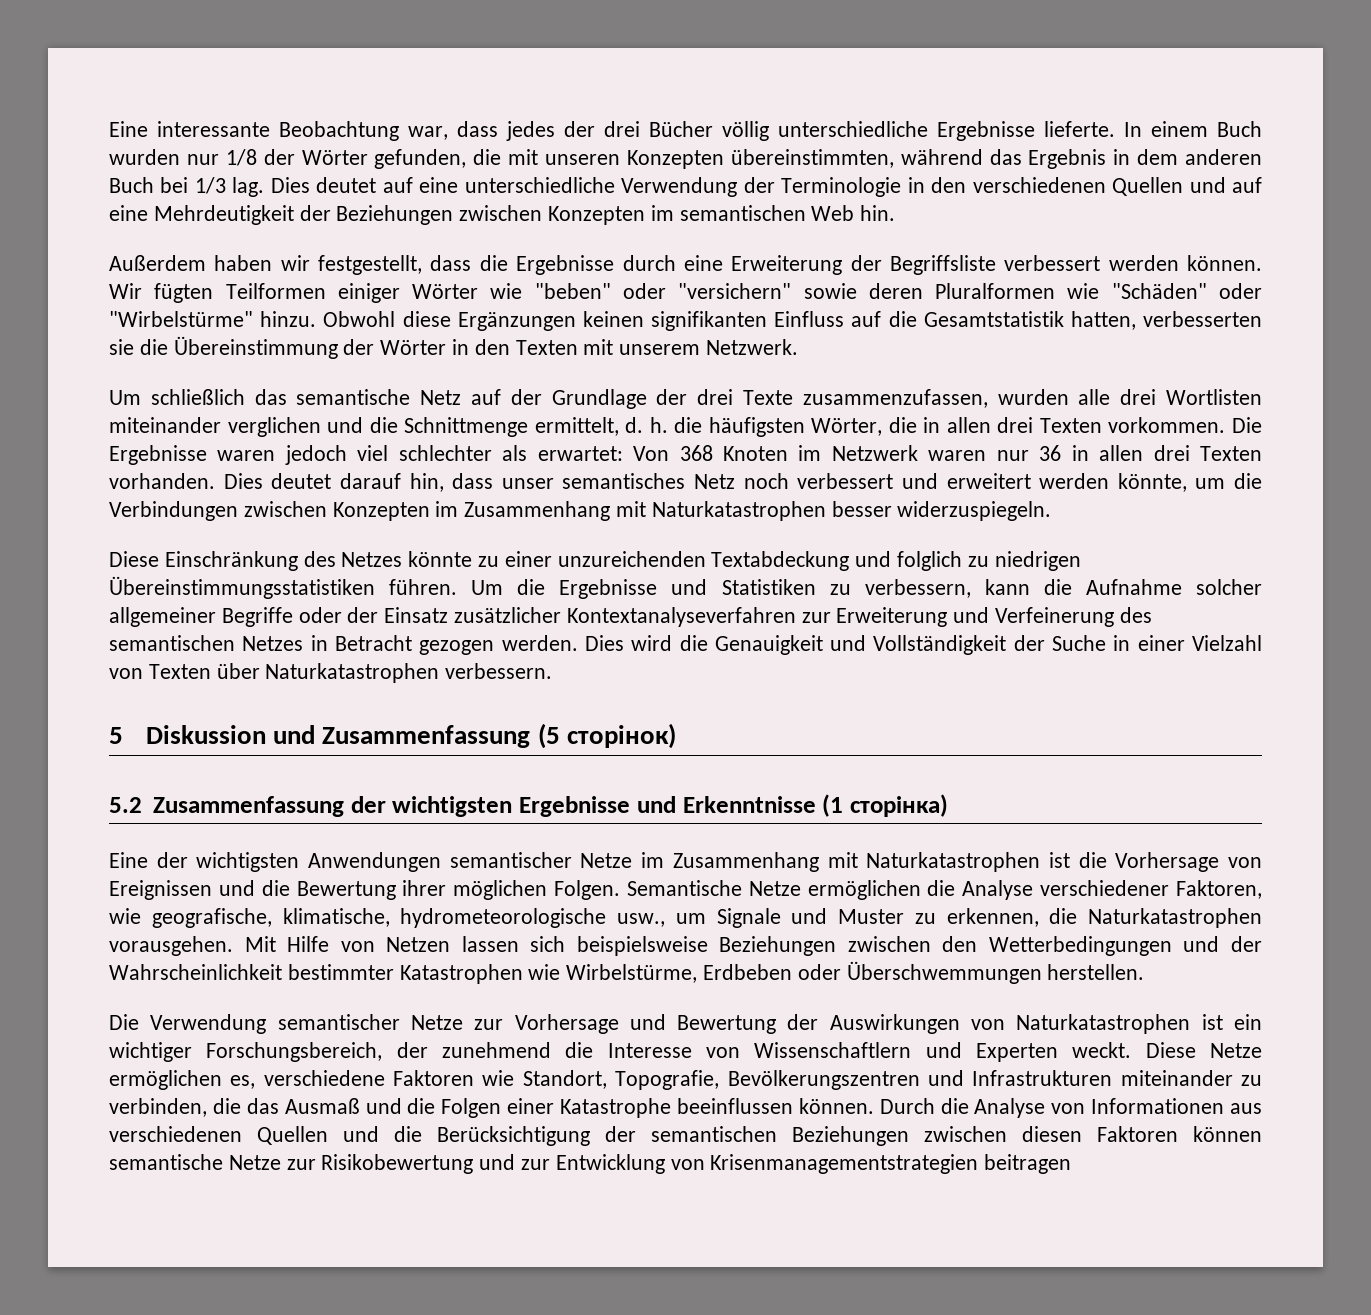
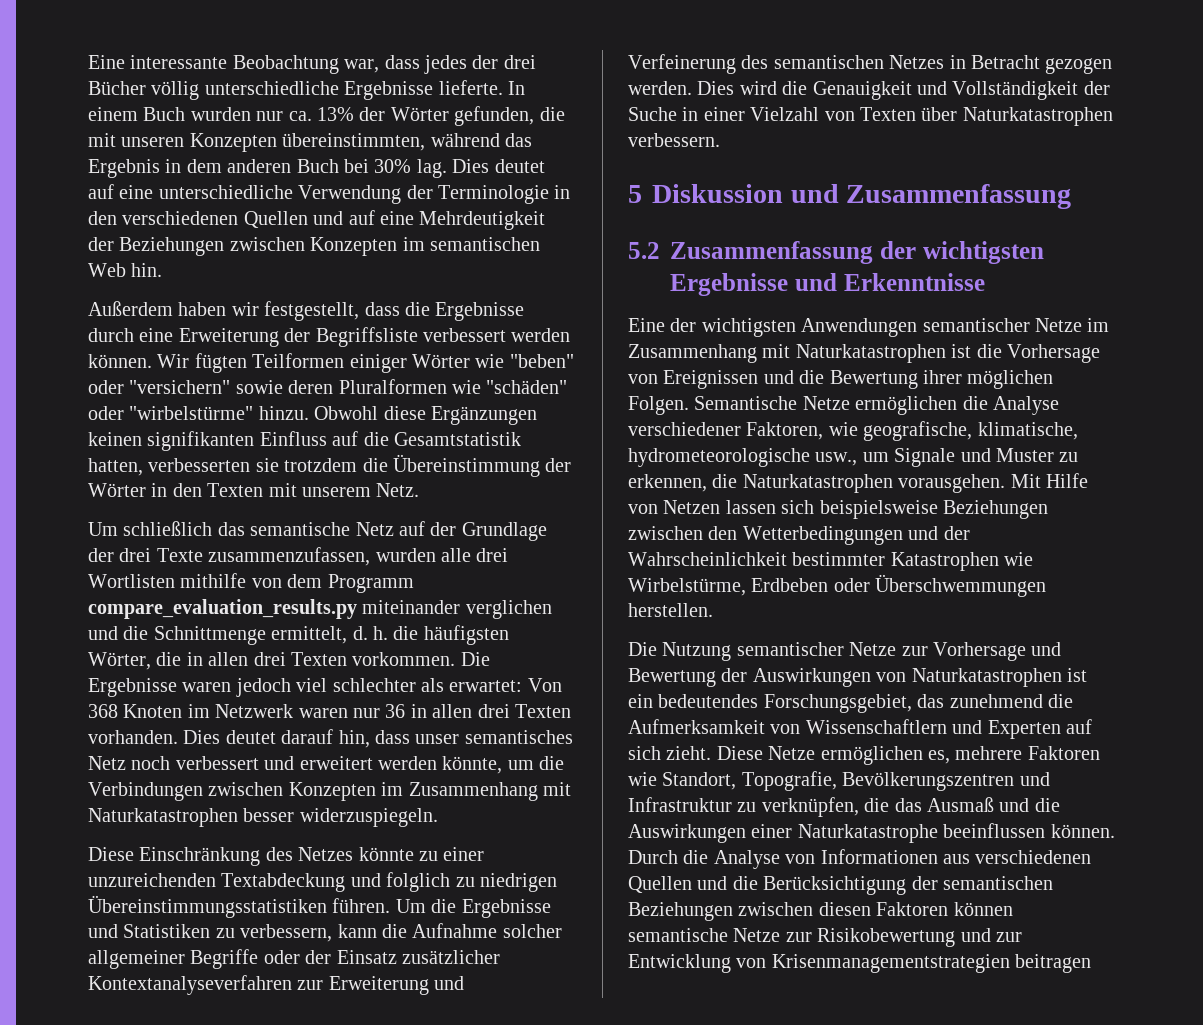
[225,149,257,166] 1/8 -> [288,107,354,121] ca. 13%
[194,177,226,194] 1/3 -> [374,159,412,173] 30%
[1111,283,1263,299] [109,311,253,327] "Schäden" oder "Wirbelstürme" -> [486,380,568,394] [88,406,254,420] "schäden" oder "wirbelstürme"
(134, 347) none -> [284,458,358,472] trotzdem
[706,339,799,355] Netzwerk. -> [376,483,420,497] Netz.
(1262, 397) none -> [180,573,414,593] [88,599,357,619] mithilfe von dem Programm compare_evaluation_results.py
[537,723,677,749] (5 сторінок) -> (1072, 196) none
[822,794,948,817] (1 сторінка) -> (985, 282) none
[150,1014,267,1034] Verwendung -> [662,642,732,661] Nutzung
[109,1042,428,1062] wichtiger Forschungsbereich, der -> [658,694,945,713] bedeutendes Forschungsgebiet, das
[607,1043,692,1058] Interesse -> [628,719,765,734] Aufmerksamkeit
[1072,1042,1132,1058] weckt. -> [1066,719,1092,734] [628,746,712,760] auf sich zieht.
[263,1070,385,1086] verschiedene -> [955,746,1023,760] mehrere
[972,1070,1262,1086] [109,1098,207,1117] Infrastrukturen miteinander zu verbinden, -> [628,797,859,817] Infrastruktur zu verknüpfen,
[441,1098,671,1118] Folgen einer Katastrophe -> [628,824,938,843] Auswirkungen einer Naturkatastrophe

